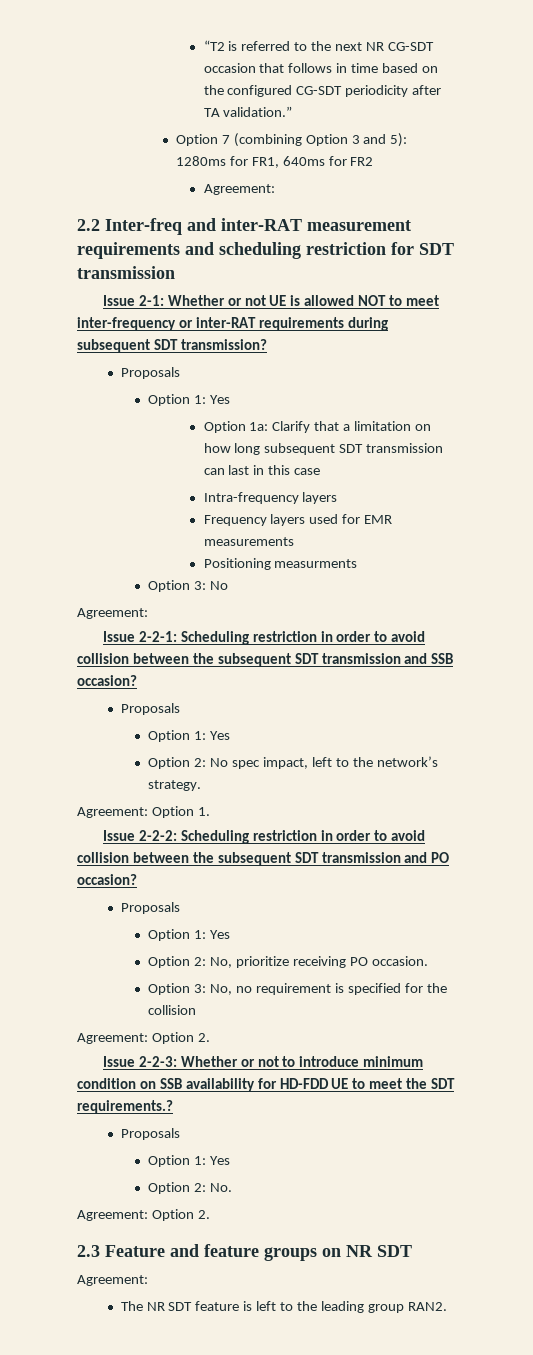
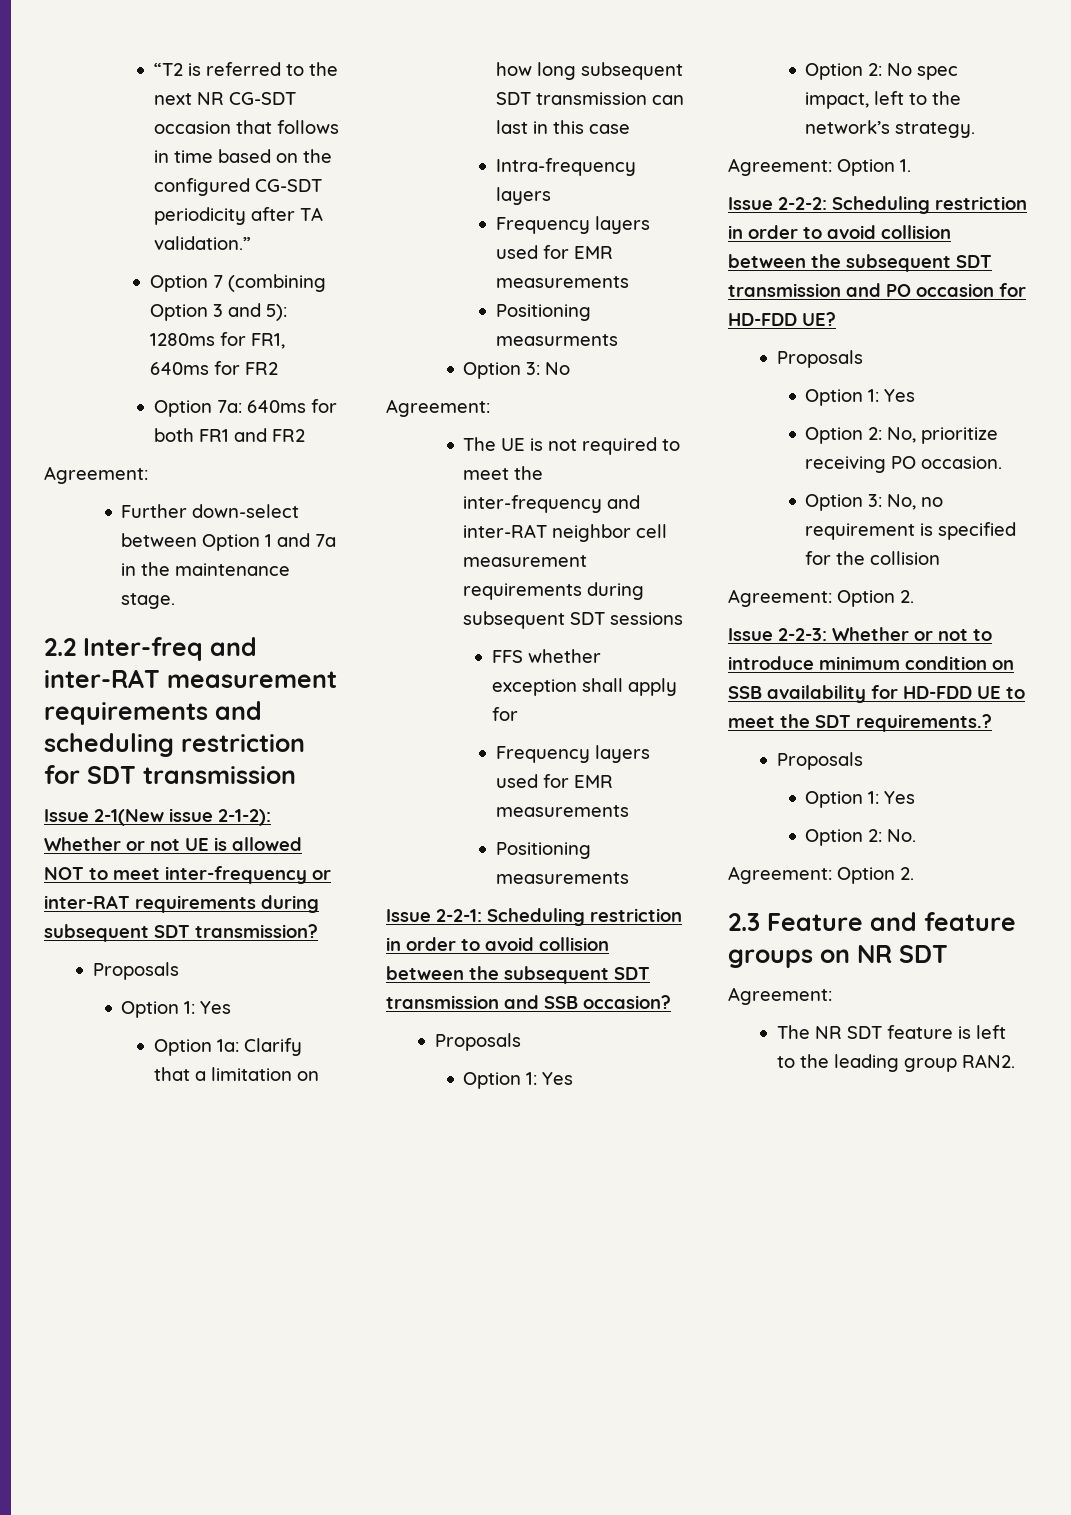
[203,184,275,195] Agreement: -> [154,399,338,417] [154,428,306,442] [44,466,148,484] [121,504,300,518] [121,533,337,551] [121,562,291,576] [121,593,176,609] Option 7a: 640ms for both FR1 and FR2 // Agreement: // Further down-select between Option 1 and 7a in the maintenance stage.
[138,295,164,306] 2-1: -> [94,808,271,826] 2-1(New issue 2-1-2):
(148, 613) none -> [463,437,681,455] [463,466,544,480] [463,495,641,513] [463,524,668,542] [463,555,588,567] [463,582,645,600] [463,611,684,629] [491,649,601,663] [491,678,677,696] [491,707,518,721] [496,745,651,763] [496,774,614,788] [496,805,630,817] [496,842,592,859] [496,872,630,884] // The UE is not required to meet the inter-frequency and inter-RAT neighbor cell measurement requirements during subsequent SDT sessions // FFS whether exception shall apply for // Frequency layers used for EMR measurements // Positioning measurements
[77,874,137,885] occasion? -> [916,283,1026,297] [728,312,836,326] occasion for HD-FDD UE?

